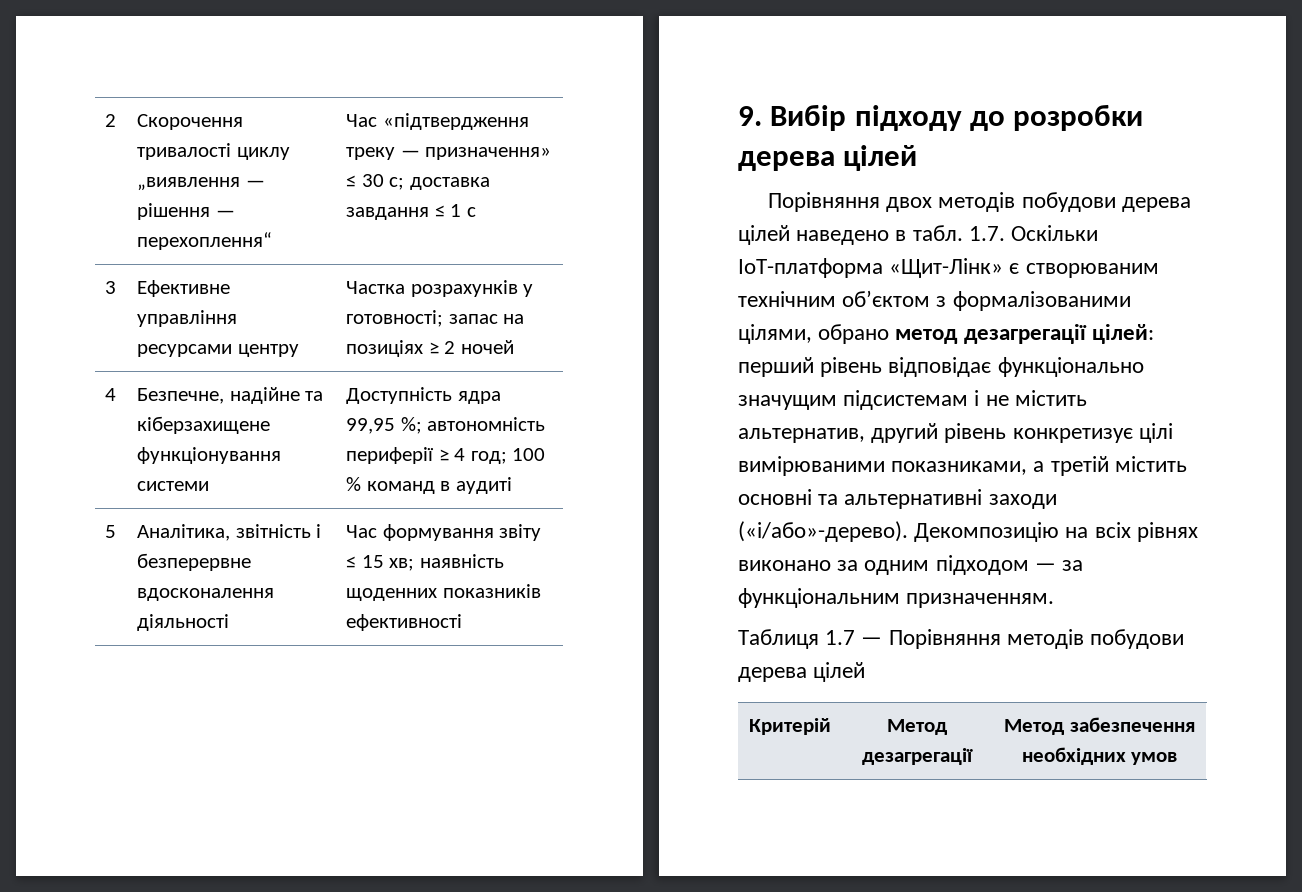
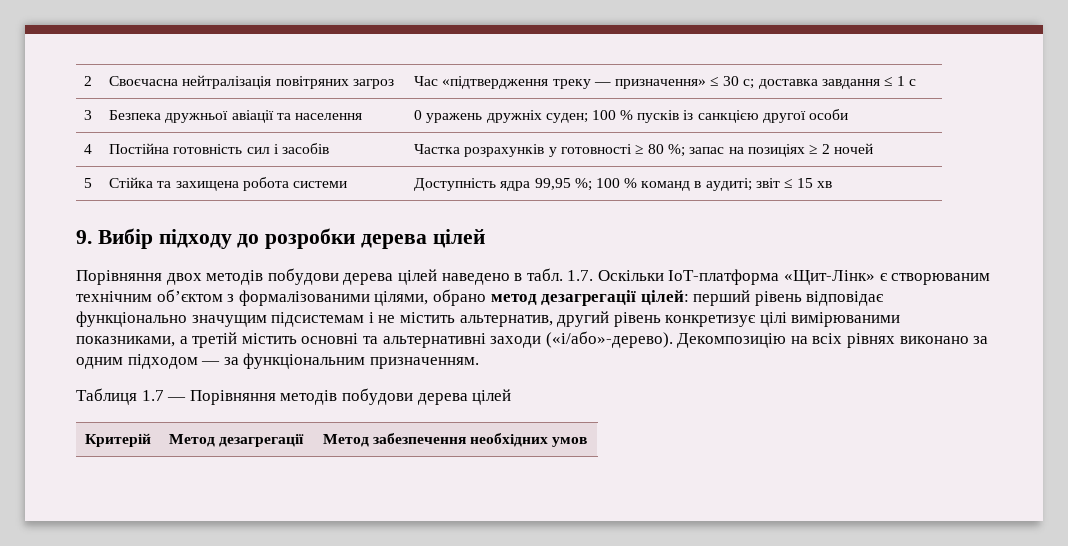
[137,114,244,130] [137,143,290,160] [137,177,265,191] [137,203,235,220] [137,232,273,250] Скорочення тривалості циклу „виявлення — рішення — перехоплення“ -> [109,75,394,89] Своєчасна нейтралізація повітряних загроз
[137,280,231,297] [137,310,238,327] [137,344,299,357] Ефективне управління ресурсами центру -> [109,110,362,123] [414,109,849,123] [84,144,93,154] [109,143,329,154] Безпека дружньої авіації та населення | 0 уражень дружніх суден; 100 % пусків із санкцією другої особи // 4 | Постійна готовність сил і засобів
[346,310,444,327] готовності; -> [560,144,686,157] готовності ≥ 80 %;
[105,388,117,401] [137,387,324,404] [137,416,271,434] [137,447,282,464] 4 | Безпечне, надійне та кіберзахищене функціонування -> [84,178,93,188] [109,177,289,191] 5 | Стійка та захищена робота
[427,417,546,431] [346,447,546,464] [346,477,512,494] [105,525,117,538] [137,524,322,541] [137,553,252,571] [137,588,275,601] [137,614,230,631] [346,524,542,541] [346,554,504,571] [346,584,541,601] [346,614,463,631] автономність периферії ≥ 4 год; 100 % команд в аудиті // 5 | Аналітика, звітність і безперервне вдосконалення діяльності | Час формування звіту ≤ 15 хв; наявність щоденних показників ефективності -> [595,178,833,191] 100 % команд в аудиті; звіт ≤ 15 хв

